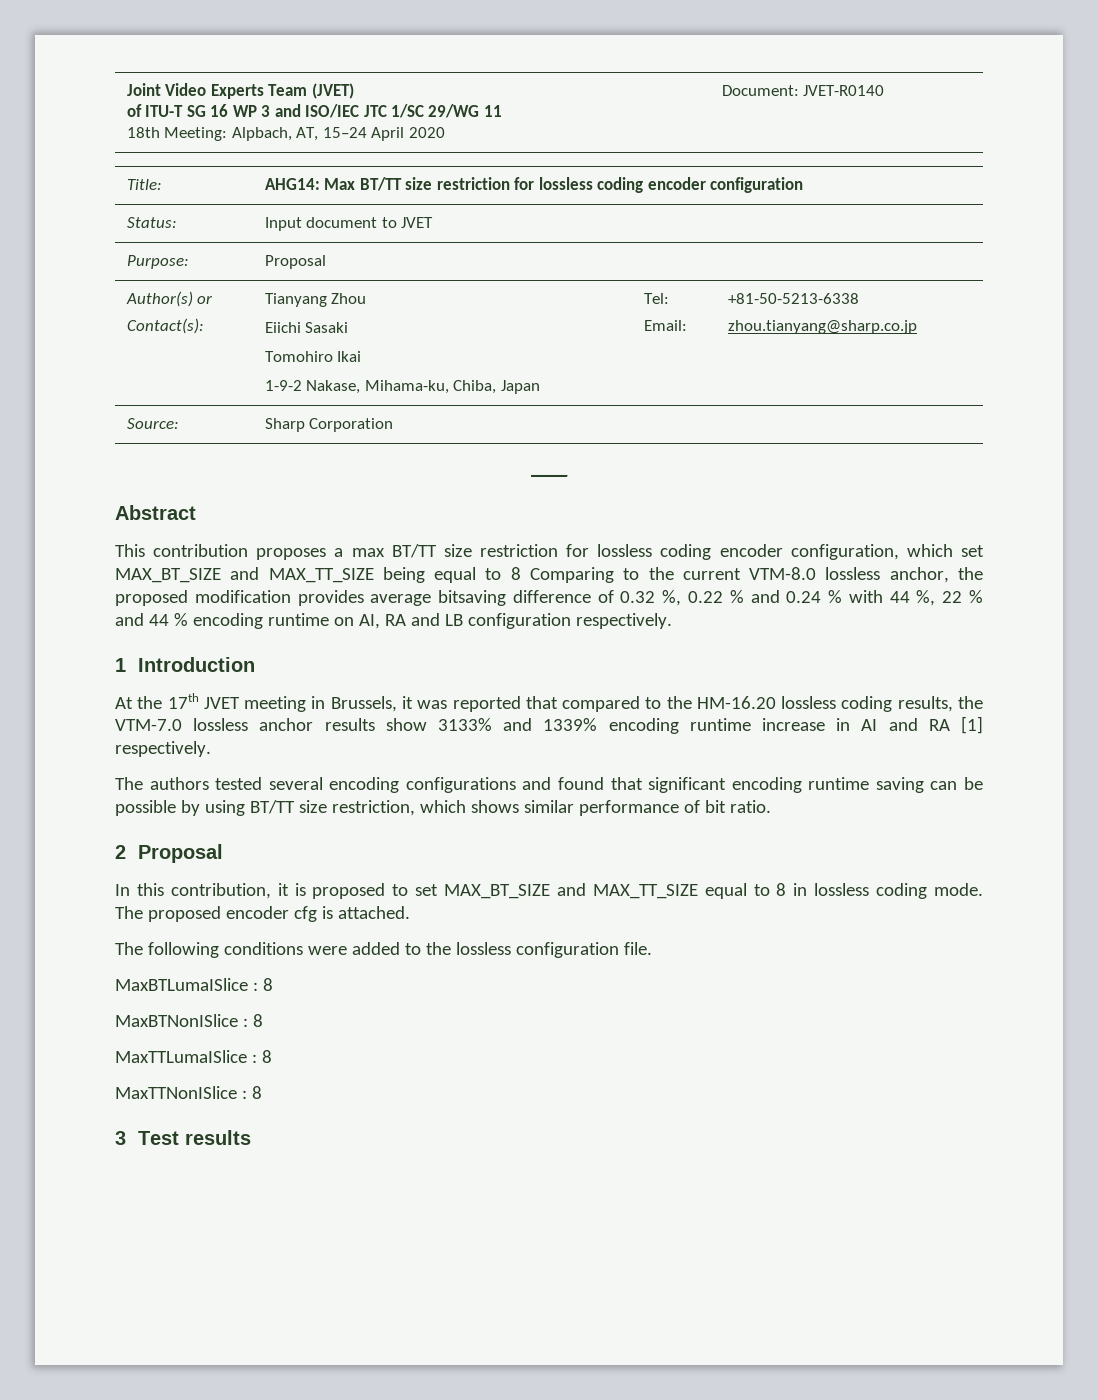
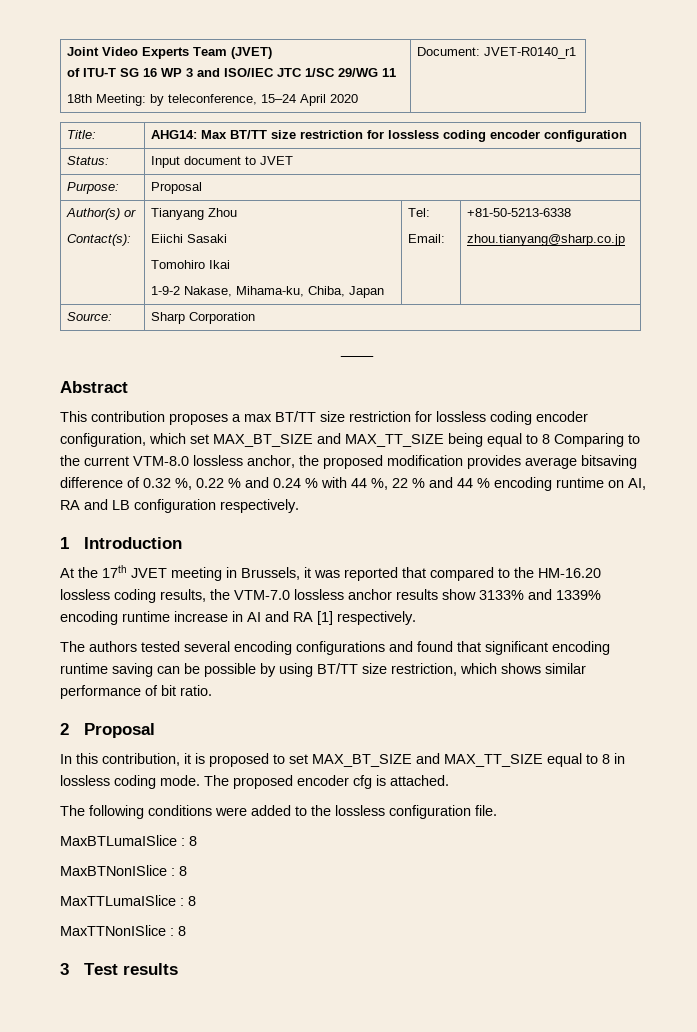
[231,127,319,141] Alpbach, AT, -> [150,94,258,106] by teleconference,
[803,85,885,96] JVET-R0140 -> [484,47,577,59] JVET-R0140_r1

